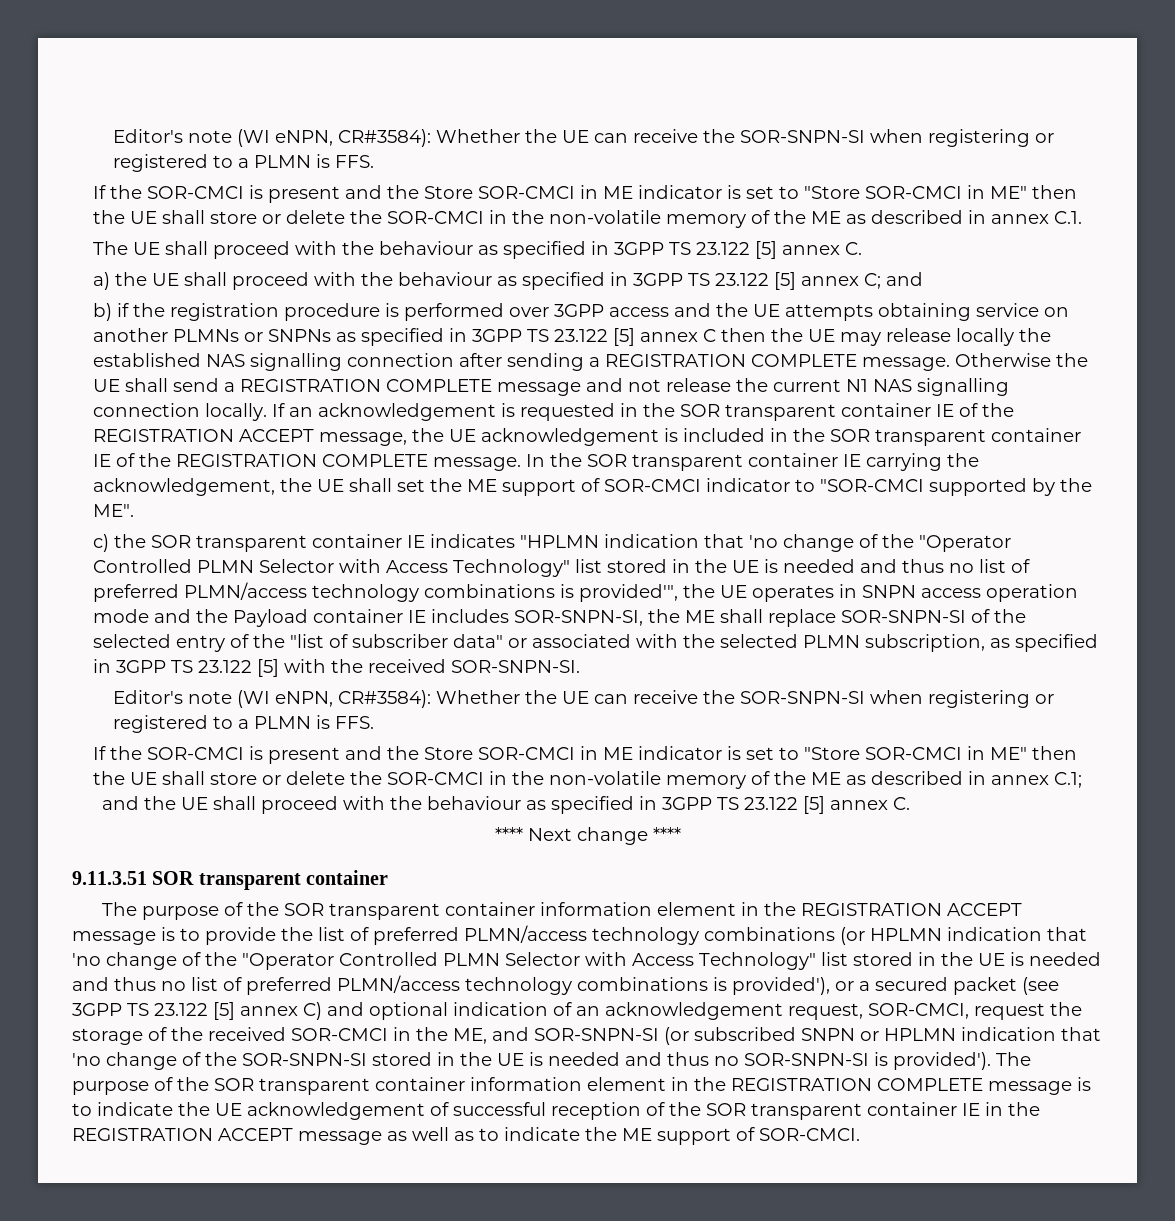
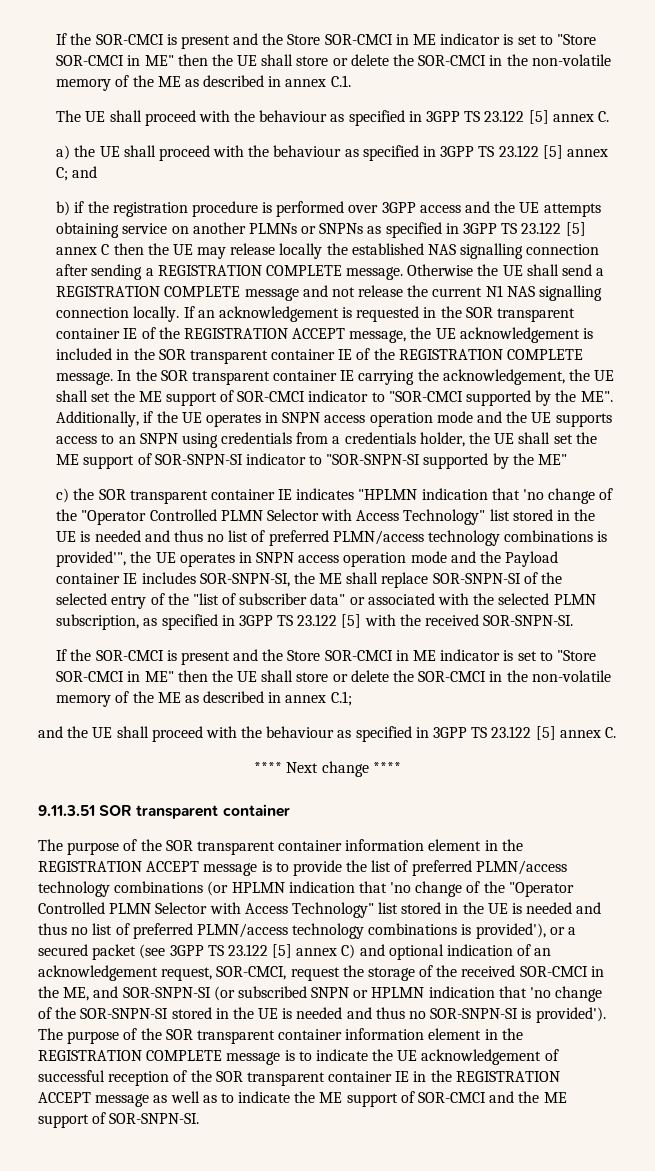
[113,129,1055,147] [113,154,375,172] Editor's note (WI eNPN, CR#3584): Whether the UE can receive the SOR-SNPN-SI when registering or registered to a PLMN is FFS. // -> (56, 39) none
(134, 510) none -> [56,411,612,427] [56,432,597,448] [56,453,567,469] Additionally, if the UE operates in SNPN access operation mode and the UE supports access to an SNPN using credentials from a credentials holder, the UE shall set the ME support of SOR-SNPN-SI indicator to "SOR-SNPN-SI supported by the ME"
[113,690,1055,708] [113,715,375,733] // Editor's note (WI eNPN, CR#3584): Whether the UE can receive the SOR-SNPN-SI when registering or registered to a PLMN is FFS. -> (574, 620) none
[759,1128,860,1141] SOR-CMCI. -> [418,1091,567,1103] [38,1112,200,1128] SOR-CMCI and the ME support of SOR-SNPN-SI.

